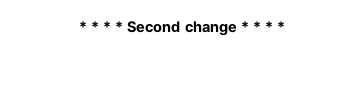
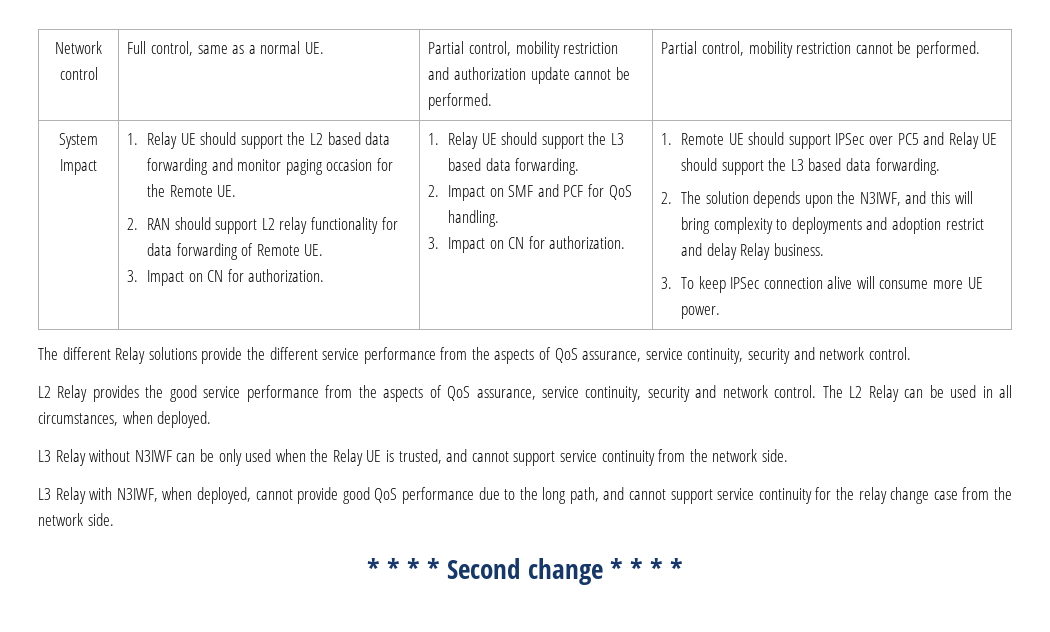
(79, 26) none -> [55,41,102,54] [59,67,98,80] [127,41,324,56] [428,41,619,58] [428,67,630,84] [428,93,493,110] [661,41,980,58] [59,133,98,149] [60,159,97,175] [127,132,391,149] [146,158,393,175] [146,184,237,197] [127,217,398,234] [146,243,324,260] [127,269,325,286] [428,132,624,149] [447,158,580,175] [428,184,632,201] [447,210,499,227] [428,236,626,253] [661,132,998,149] [680,158,940,175] [661,191,973,208] [680,217,984,234] [680,243,824,260] [661,276,983,293] [680,306,720,319] [38,347,911,364] [38,385,1012,402] [38,411,212,428] [38,449,788,466] [38,487,1013,504] [38,513,114,526] Network control | Full control, same as a normal UE. | Partial control, mobility restriction and authorization update cannot be performed. | Partial control, mobility restriction cannot be performed. // System Impact | 1. Relay UE should support the L2 based data forwarding and monitor paging occasion for the Remote UE. // 2. RAN should support L2 relay functionality for data forwarding of Remote UE. // 3. Impact on CN for authorization. | 1. Relay UE should support the L3 based data forwarding. // 2. Impact on SMF and PCF for QoS handling. // 3. Impact on CN for authorization. | 1. Remote UE should support IPSec over PC5 and Relay UE should support the L3 based data forwarding. // 2. The solution depends upon the N3IWF, and this will bring complexity to deployments and adoption restrict and delay Relay business. // 3. To keep IPSec connection alive will consume more UE power. // The different Relay solutions provide the different service performance from the aspects of QoS assurance, service continuity, security and network control. // L2 Relay provides the good service performance from the aspects of QoS assurance, service continuity, security and network control. The L2 Relay can be used in all circumstances, when deployed. // L3 Relay without N3IWF can be only used when the Relay UE is trusted, and cannot support service continuity from the network side. // L3 Relay with N3IWF, when deployed, cannot provide good QoS performance due to the long path, and cannot support service continuity for the relay change case from the network side. //

